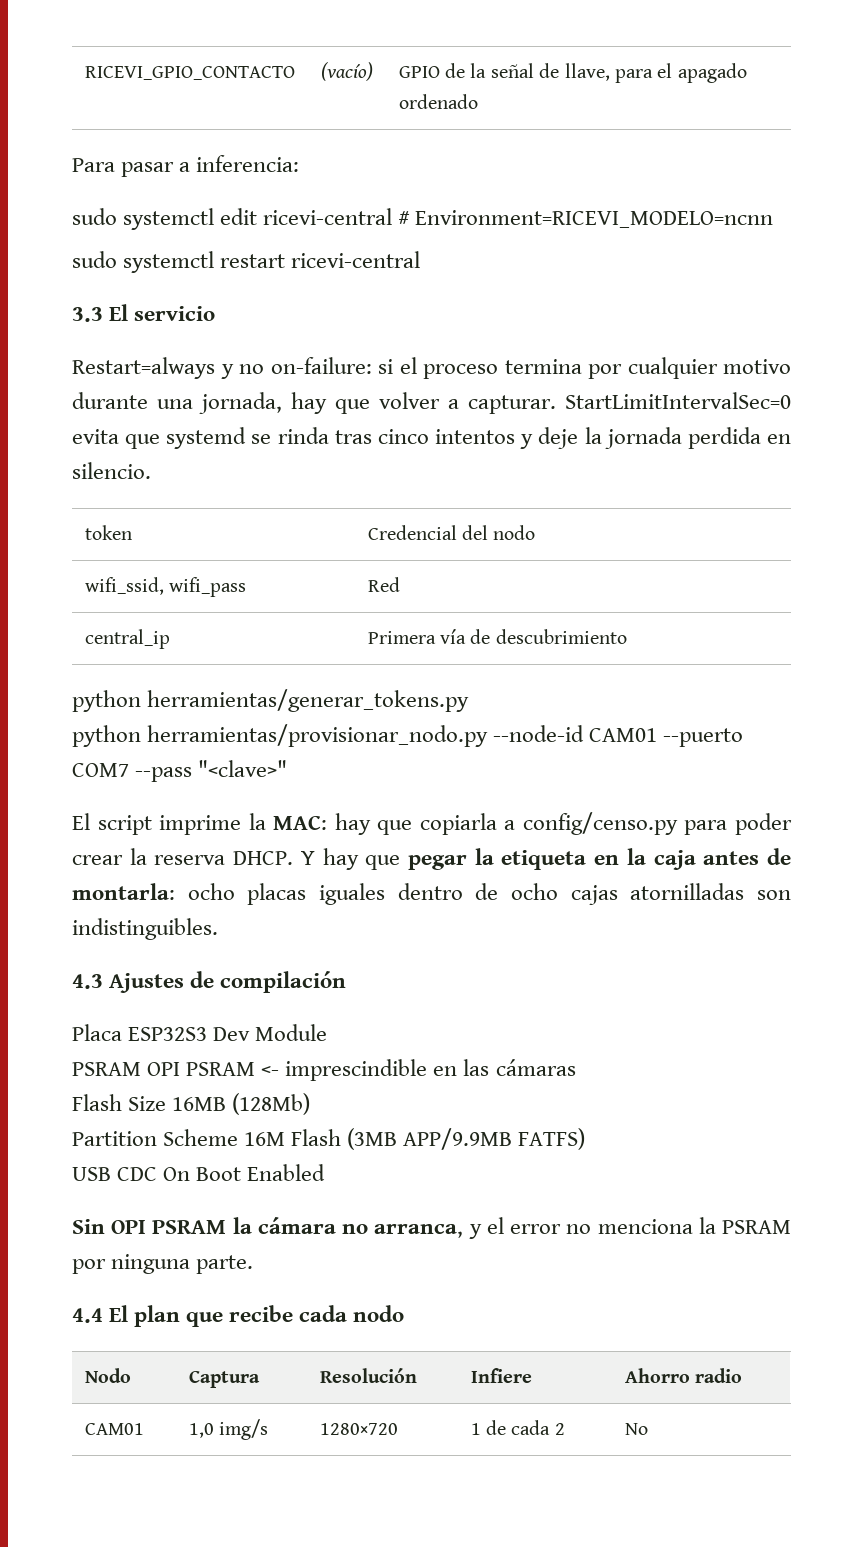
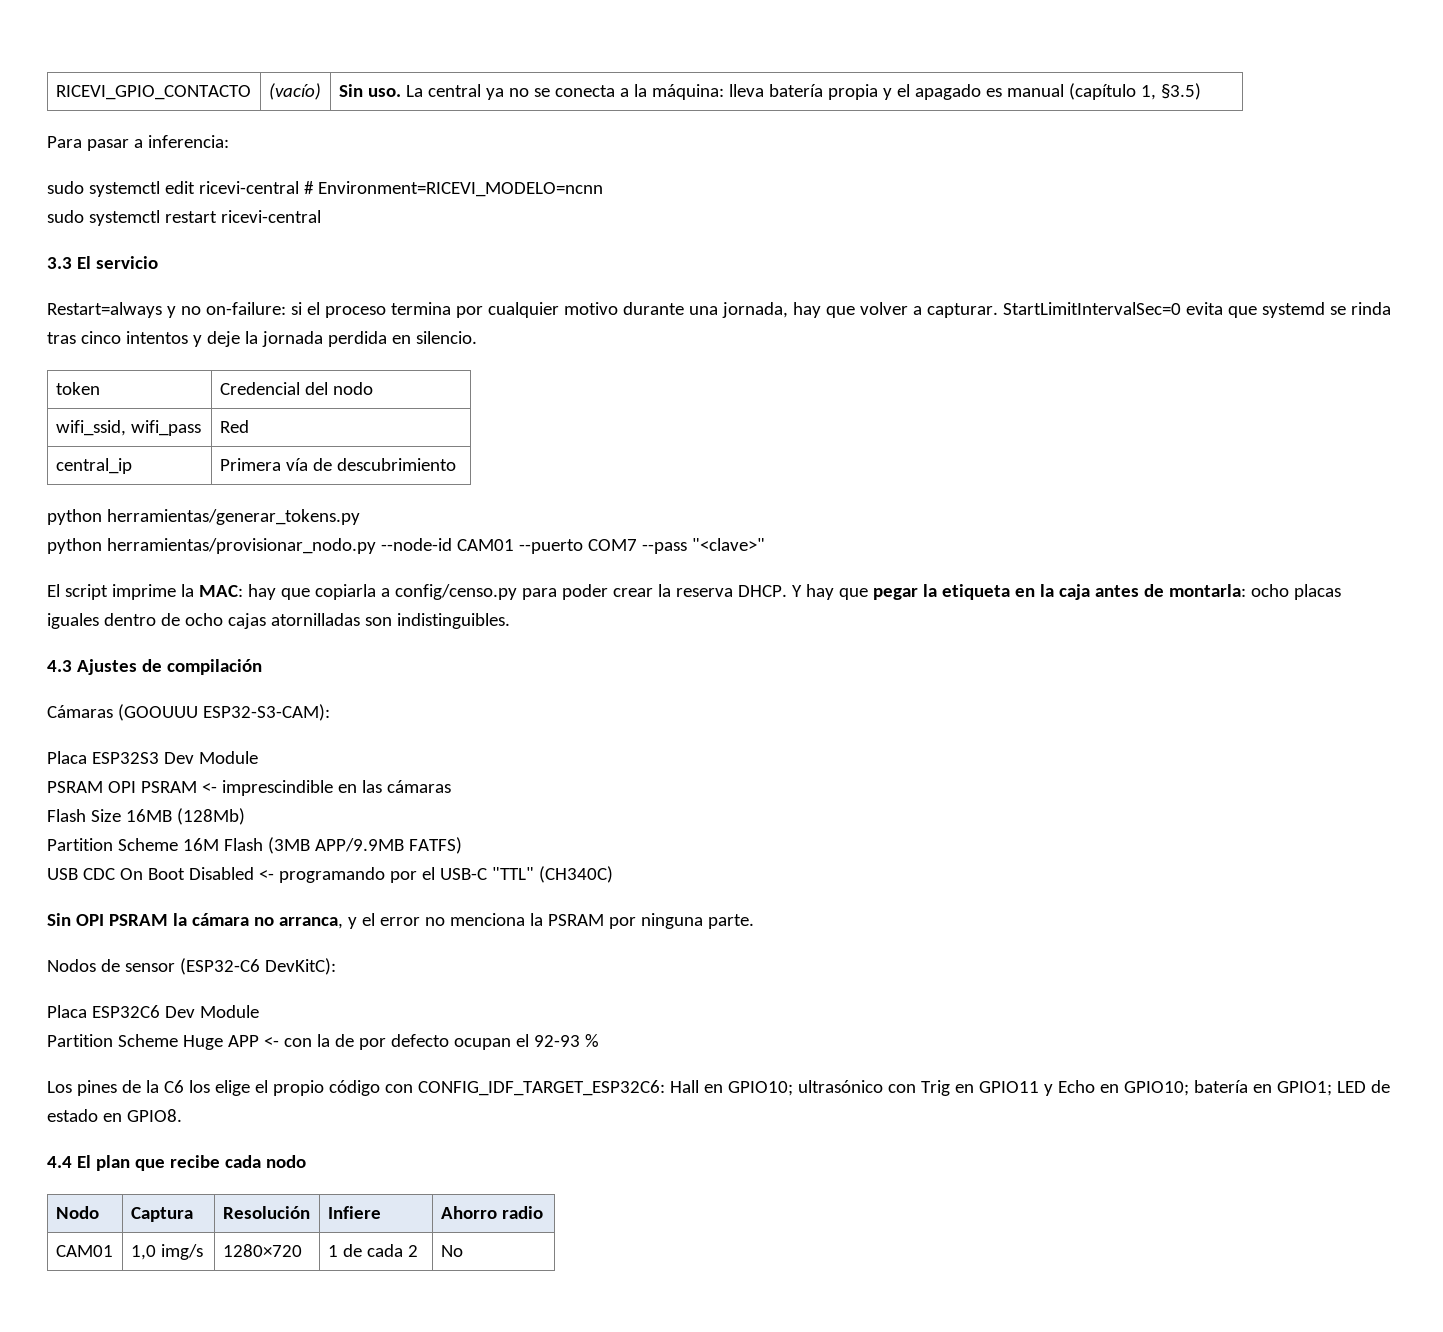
[398,63,747,83] [398,94,478,109] GPIO de la señal de llave, para el apagado ordenado -> [338,83,1201,100] Sin uso. La central ya no se conecta a la máquina: lleva batería propia y el apagado es manual (capítulo 1, §3.5)
(347, 982) none -> [47,704,330,721] // Cámaras (GOOUUU ESP32-S3-CAM):
[247,1164,326,1181] Enabled -> [188,866,613,883] Disabled <- programando por el USB-C "TTL" (CH340C)
(254, 1264) none -> [47,958,336,975] [47,1005,259,1018] [47,1034,599,1050] [47,1080,1390,1096] [47,1109,182,1122] // Nodos de sensor (ESP32-C6 DevKitC): // Placa ESP32C6 Dev Module // Partition Scheme Huge APP <- con la de por defecto ocupan el 92-93 % // Los pines de la C6 los elige el propio código con CONFIG_IDF_TARGET_ESP32C6: Hall en GPIO10; ultrasónico con Trig en GPIO11 y Echo en GPIO10; batería en GPIO1; LED de estado en GPIO8.

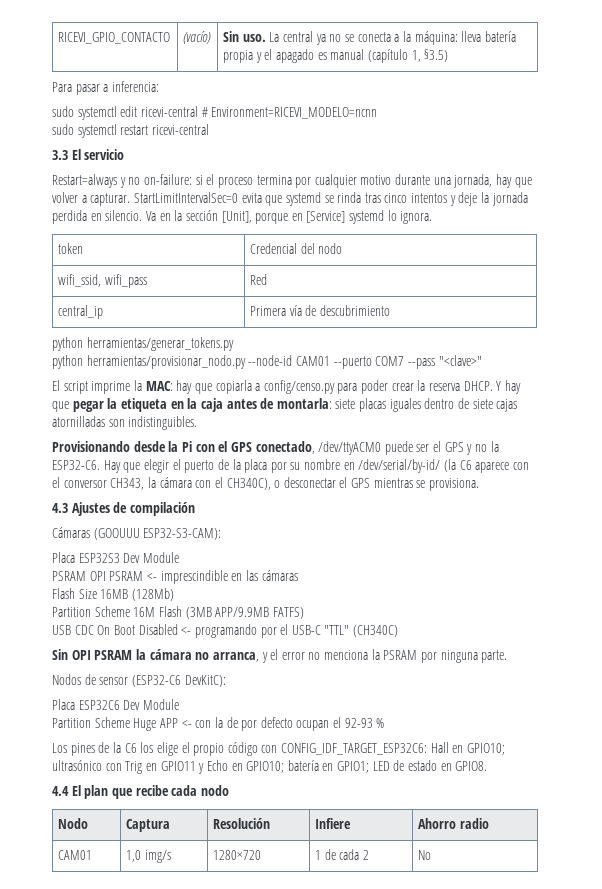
(477, 337) none -> [145,210,433,224] Va en la sección [Unit], porque en [Service] systemd lo ignora.
[1250,584,1289,597] ocho -> [335,399,356,409] siete
[184,613,223,626] ocho -> [472,399,493,409] siete
(510, 621) none -> [52,441,499,455] [52,459,529,473] [52,477,480,491] // Provisionando desde la Pi con el GPS conectado, /dev/ttyACM0 puede ser el GPS y no la ESP32-C6. Hay que elegir el puerto de la placa por su nombre en /dev/serial/by-id/ (la C6 aparece con el conversor CH343, la cámara con el CH340C), o desconectar el GPS mientras se provisiona.

